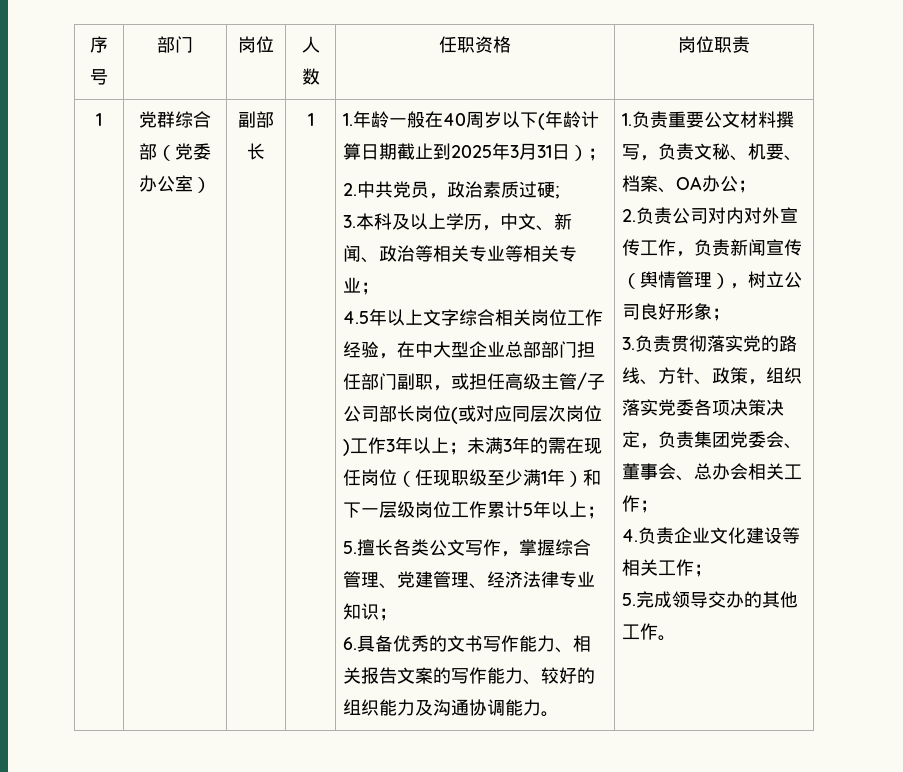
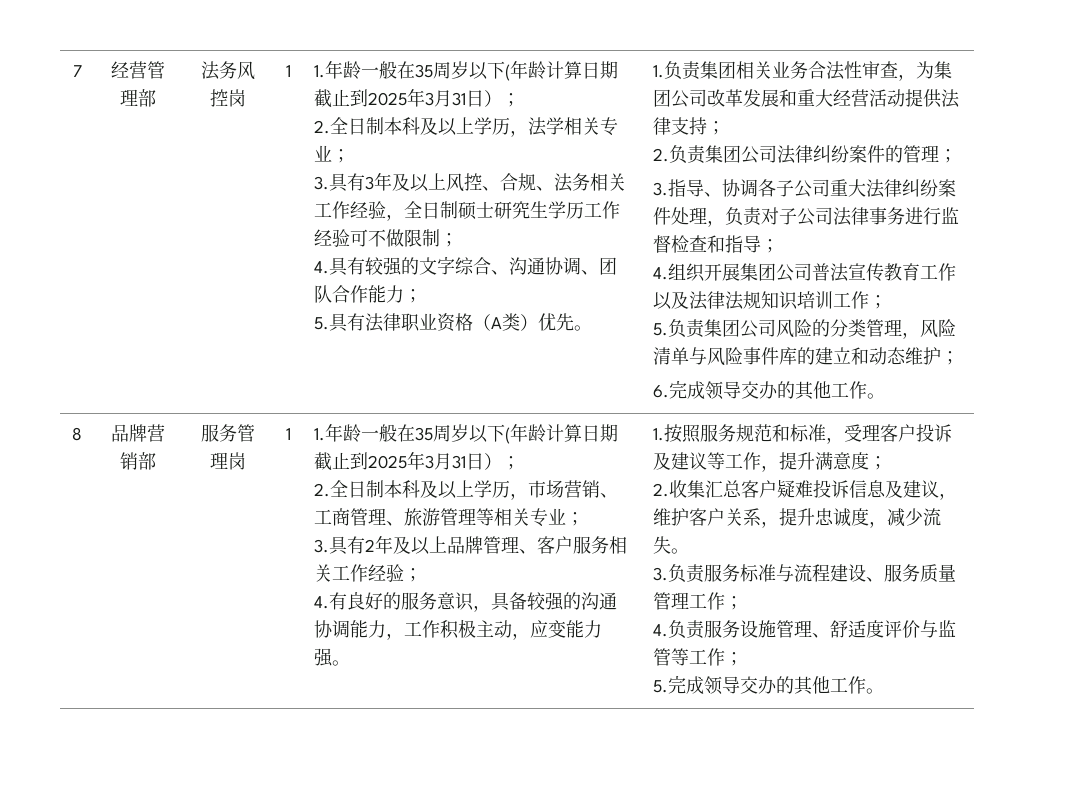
[90,36,108,53] [90,69,108,85] [157,36,193,53] [238,36,274,53] [301,36,320,53] [301,68,320,85] [438,36,511,53] [678,36,750,53] [96,113,102,126] [139,111,211,128] [139,143,211,161] [139,175,211,193] [238,111,274,128] [247,143,265,160] [307,113,314,126] [342,111,466,128] 序号 | 部门 | 岗位 | 人数 | 任职资格 | 岗位职责 // 1 | 党群综合部（党委办公室） | 副部长 | 1 | 1.年龄一般在40 -> [72,65,82,77] [111,61,165,79] [120,89,156,107] [200,61,255,80] [209,89,246,107] [285,65,291,77] [314,60,434,80] 7 | 经营管理部 | 法务风控岗 | 1 | 1.年龄一般在35
[356,181,560,199] [342,213,572,231] [342,245,577,263] [342,277,379,295] [342,309,603,326] [342,341,595,359] [342,372,605,391] [342,405,602,424] [342,437,602,456] [342,469,601,487] [342,501,605,519] [342,539,591,557] [342,571,595,589] [342,603,397,621] [342,635,591,653] [342,667,595,685] [342,699,559,717] [621,111,794,128] [621,143,802,161] [621,175,756,193] [621,207,798,224] [621,239,802,257] [621,271,802,289] [621,303,730,321] [621,335,797,352] [621,367,802,385] [621,399,784,416] [621,431,802,449] [621,463,802,481] [621,495,658,513] [621,527,800,544] [621,559,658,576] 中共党员，政治素质过硬; // 3.本科及以上学历，中文、新闻、政治等相关专业等相关专业； // 4.5年以上文字综合相关岗位工作经验，在中大型企业总部部门担任部门副职，或担任高级主管/子公司部长岗位(或对应同层次岗位)工作3年以上；未满3年的需在现任岗位（任现职级至少满1年）和下一层级岗位工作累计5年以上； // 5.擅长各类公文写作，掌握综合管理、党建管理、经济法律专业知识； // 6.具备优秀的文书写作能力、相关报告文案的写作能力、较好的组织能力及沟通协调能力。 | 1.负责重要公文材料撰写，负责文秘、机要、档案、OA办公； // 2.负责公司对内对外宣传工作，负责新闻宣传（舆情管理），树立公司良好形象； // 3.负责贯彻落实党的路线、方针、政策，组织落实党委各项决策决定，负责集团党委会、董事会、总办会相关工作； // 4.负责企业文化建设等相关 -> [330,117,619,137] [314,145,351,163] [314,172,627,192] [314,201,621,221] [314,229,459,247] [314,256,618,276] [314,285,423,303] [314,313,593,332] [653,61,953,81] [653,89,961,108] [653,117,726,135] [653,145,958,164] [653,179,957,198] [653,207,960,227] [653,235,780,253] [653,263,957,282] [653,291,888,310] [653,319,957,339] [653,347,960,366] [653,380,886,400] [72,427,82,441] [111,424,165,442] [120,452,156,470] [200,424,255,442] [209,452,246,470] [285,428,291,440] [314,423,619,444] [314,451,521,471] [314,480,619,500] [314,508,585,527] [314,535,628,555] [314,564,423,582] [314,592,618,612] [314,619,603,640] [314,648,351,667] [653,424,953,444] [653,452,888,472] [653,479,958,500] [653,508,942,528] [653,536,690,554] [653,564,957,583] [653,592,744,610] [653,620,957,639] [653,648,690,666] 全日制本科及以上学历，法学相关专业； // 3.具有3年及以上风控、合规、法务相关工作经验，全日制硕士研究生学历工作经验可不做限制； // 4.具有较强的文字综合、沟通协调、团队合作能力； // 5.具有法律职业资格（A类）优先。 | 1.负责集团相关业务合法性审查，为集团公司改革发展和重大经营活动提供法律支持； // 2.负责集团公司法律纠纷案件的管理； // 3.指导、协调各子公司重大法律纠纷案件处理，负责对子公司法律事务进行监督检查和指导； // 4.组织开展集团公司普法宣传教育工作以及法律法规知识培训工作； // 5.负责集团公司风险的分类管理，风险清单与风险事件库的建立和动态维护； // 6.完成领导交办的其他工作。 // 8 | 品牌营销部 | 服务管理岗 | 1 | 1.年龄一般在35周岁以下(年龄计算日期截止到2025年3月31日）； // 2.全日制本科及以上学历，市场营销、工商管理、旅游管理等相关专业； // 3.具有2年及以上品牌管理、客户服务相关工作经验； // 4.有良好的服务意识，具备较强的沟通协调能力，工作积极主动，应变能力强。 | 1.按照服务规范和标准，受理客户投诉及建议等工作，提升满意度； // 2.收集汇总客户疑难投诉信息及建议，维护客户关系，提升忠诚度，减少流失。 // 3.负责服务标准与流程建设、服务质量管理工作； // 4.负责服务设施管理、舒适度评价与监管等

